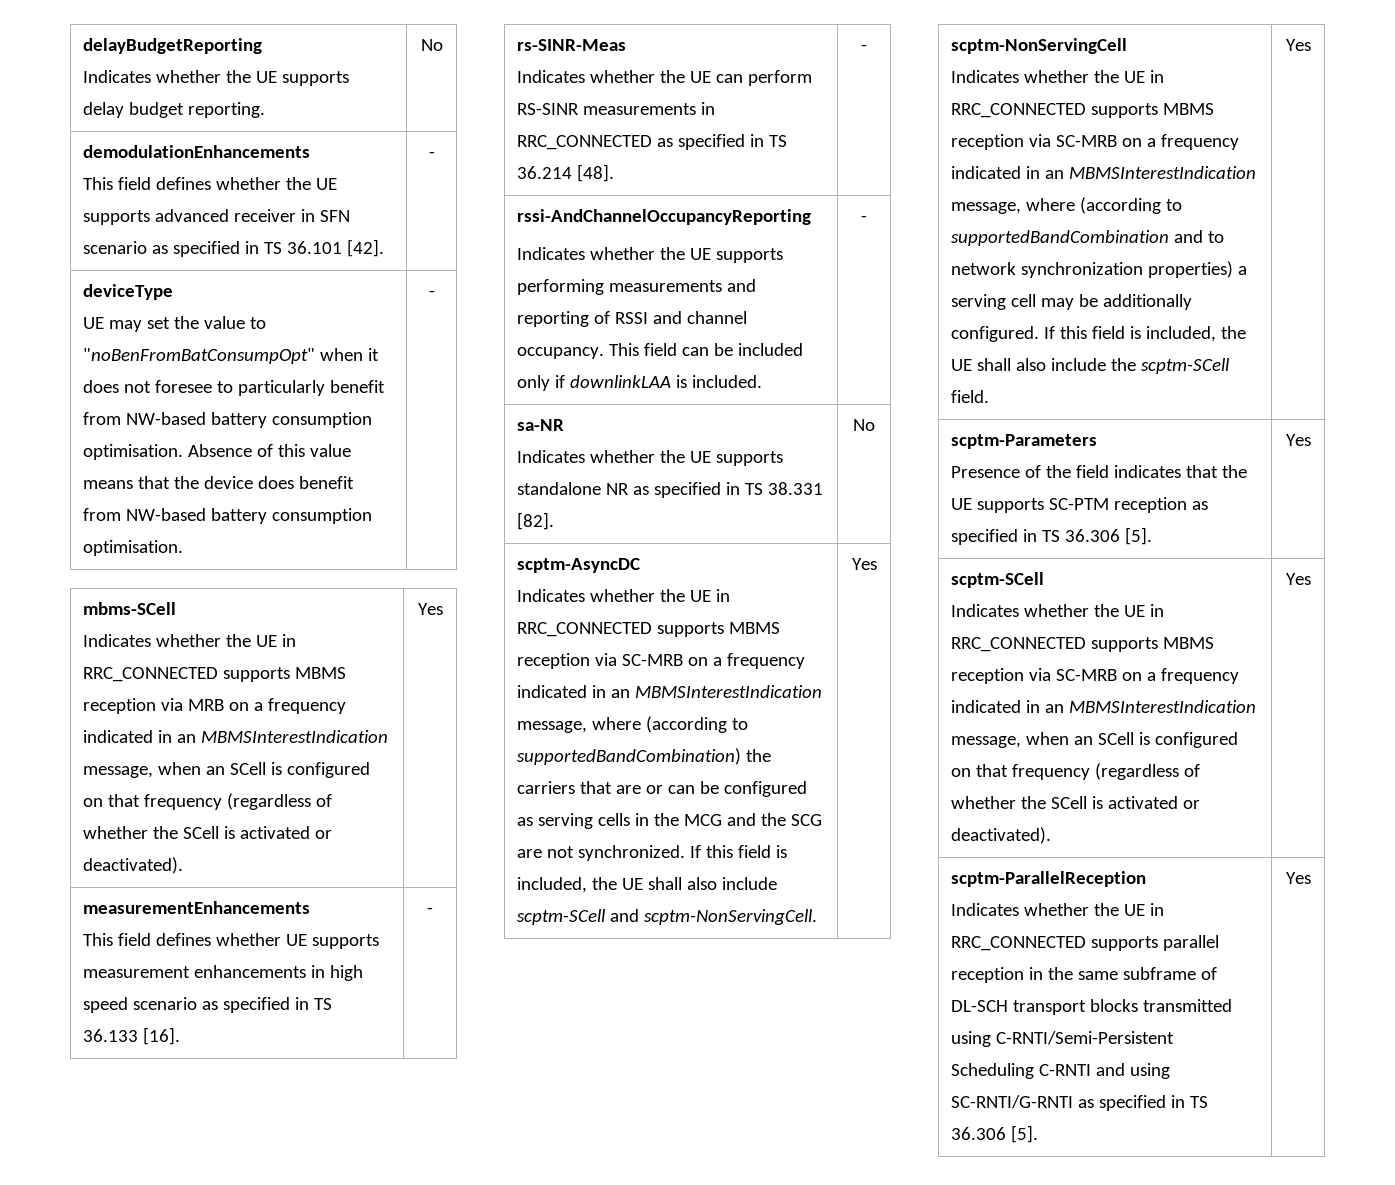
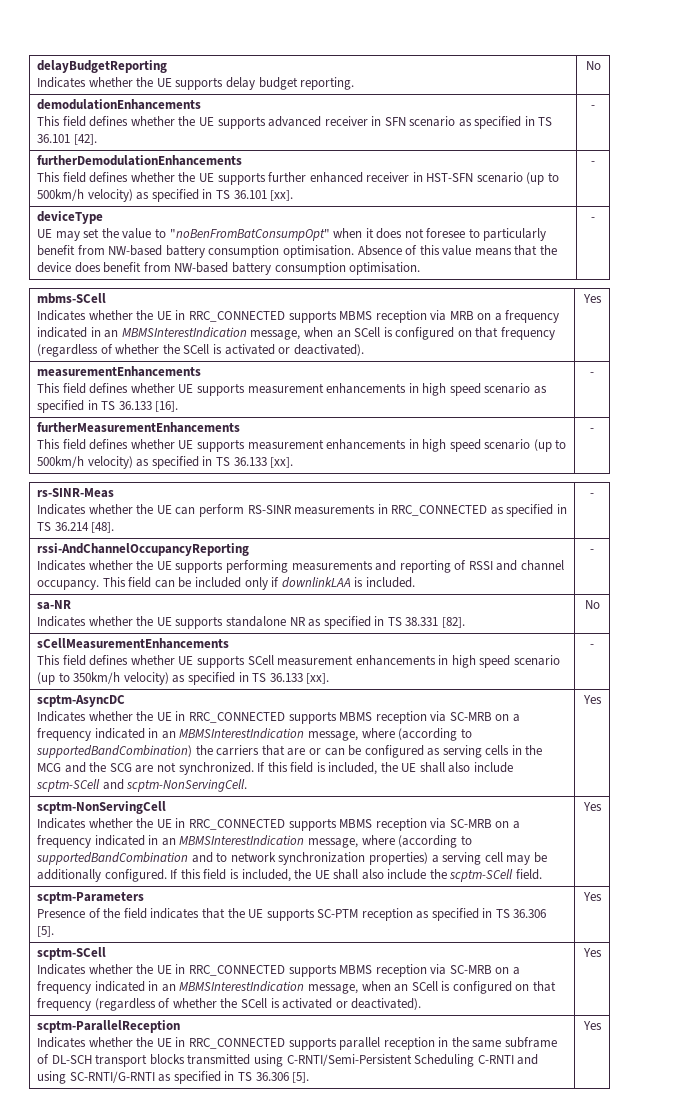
(435, 154) none -> [37,155,243,166] [37,172,559,185] [37,189,294,202] [591,161,595,165] // furtherDemodulationEnhancements // This field defines whether the UE supports further enhanced receiver in HST-SFN scenario (up to 500km/h velocity) as specified in TS 36.101 [xx]. | -
(433, 910) none -> [37,422,241,433] [37,439,567,452] [37,456,294,469] [590,428,594,432] // furtherMeasurementEnhancements // This field defines whether UE supports measurement enhancements in high speed scenario (up to 500km/h velocity) as specified in TS 36.133 [xx]. | -
(875, 425) none -> [37,638,230,649] [37,655,560,668] [37,672,330,685] [590,644,594,648] // sCellMeasurementEnhancements // This field defines whether UE supports SCell measurement enhancements in high speed scenario (up to 350km/h velocity) as specified in TS 36.133 [xx]. | -

